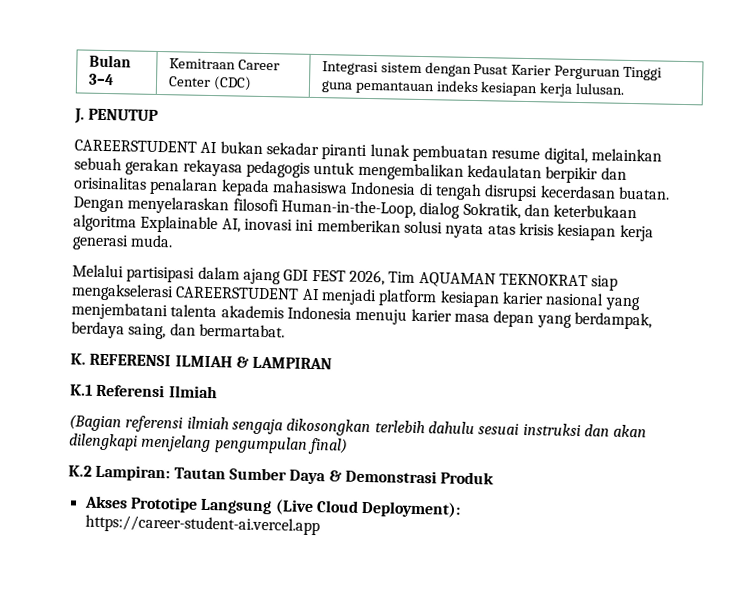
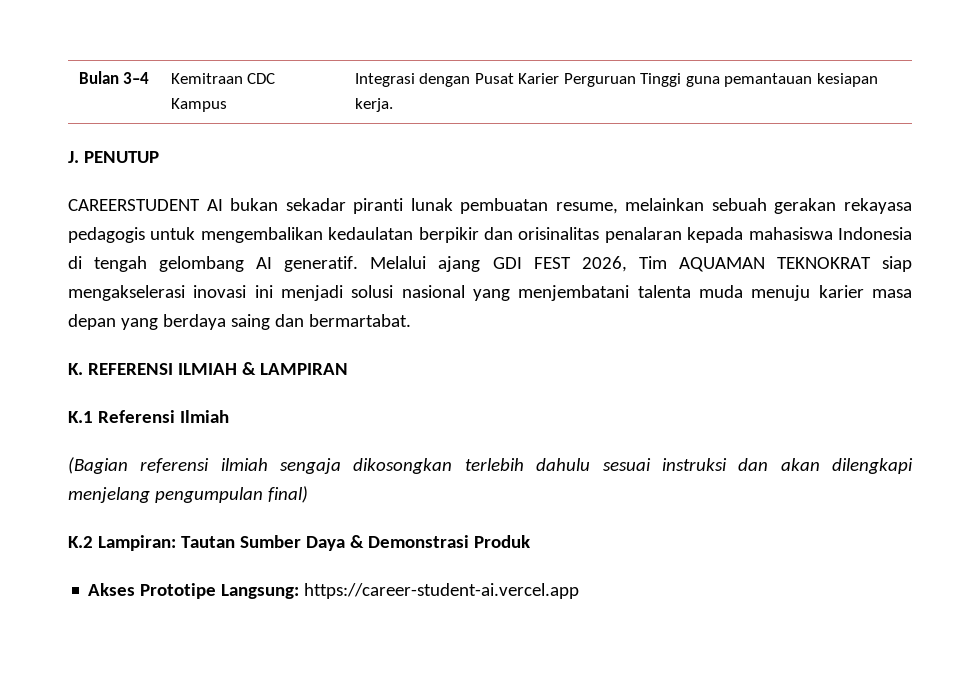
[237,59,280,71] [167,76,252,91] Career Center (CDC) -> [247,73,276,84] [170,98,227,112] CDC Kampus
[380,62,422,73] sistem -> (415, 80) none
[435,80,626,97] indeks kesiapan kerja lulusan. -> [816,73,878,87] [354,98,393,112] kesiapan kerja.
[491,147,588,165] resume digital, -> [555,202,618,214] resume,
[484,184,670,202] [73,196,638,219] [73,214,654,242] [72,234,174,251] [72,264,240,283] disrupsi kecerdasan buatan. Dengan menyelaraskan filosofi Human-in-the-Loop, dialog Sokratik, dan keterbukaan algoritma Explainable AI, inovasi ini memberikan solusi nyata atas krisis kesiapan kerja generasi muda. // Melalui partisipasi dalam -> [159,256,427,272] gelombang AI generatif. Melalui
[175,286,544,308] CAREERSTUDENT AI menjadi platform kesiapan karier -> [193,285,394,301] inovasi ini menjadi solusi
[220,305,352,320] akademis Indonesia -> [699,285,743,298] muda
[573,311,652,330] [71,321,167,340] berdampak, berdaya saing, -> [162,314,270,330] berdaya saing
[200,498,462,518] Langsung (Live Cloud Deployment): -> [221,584,300,599] Langsung:

